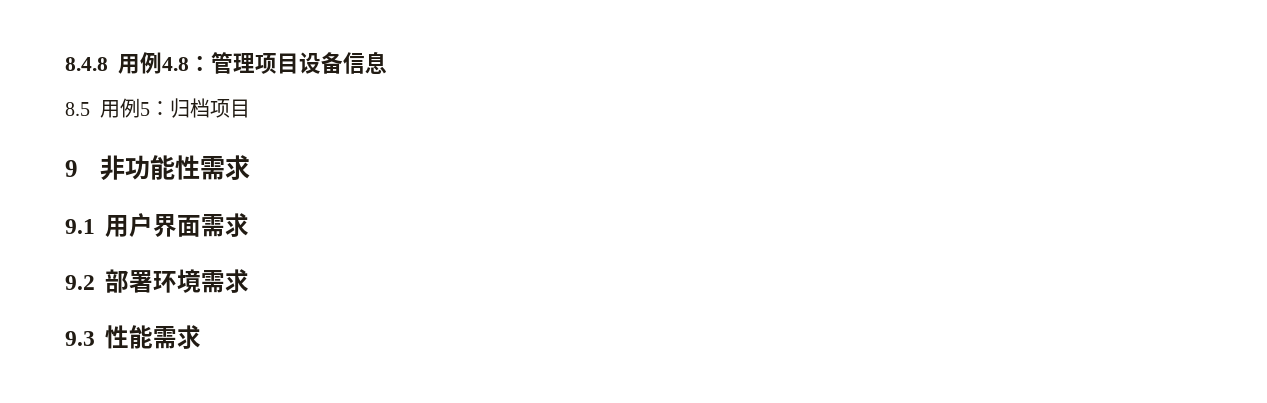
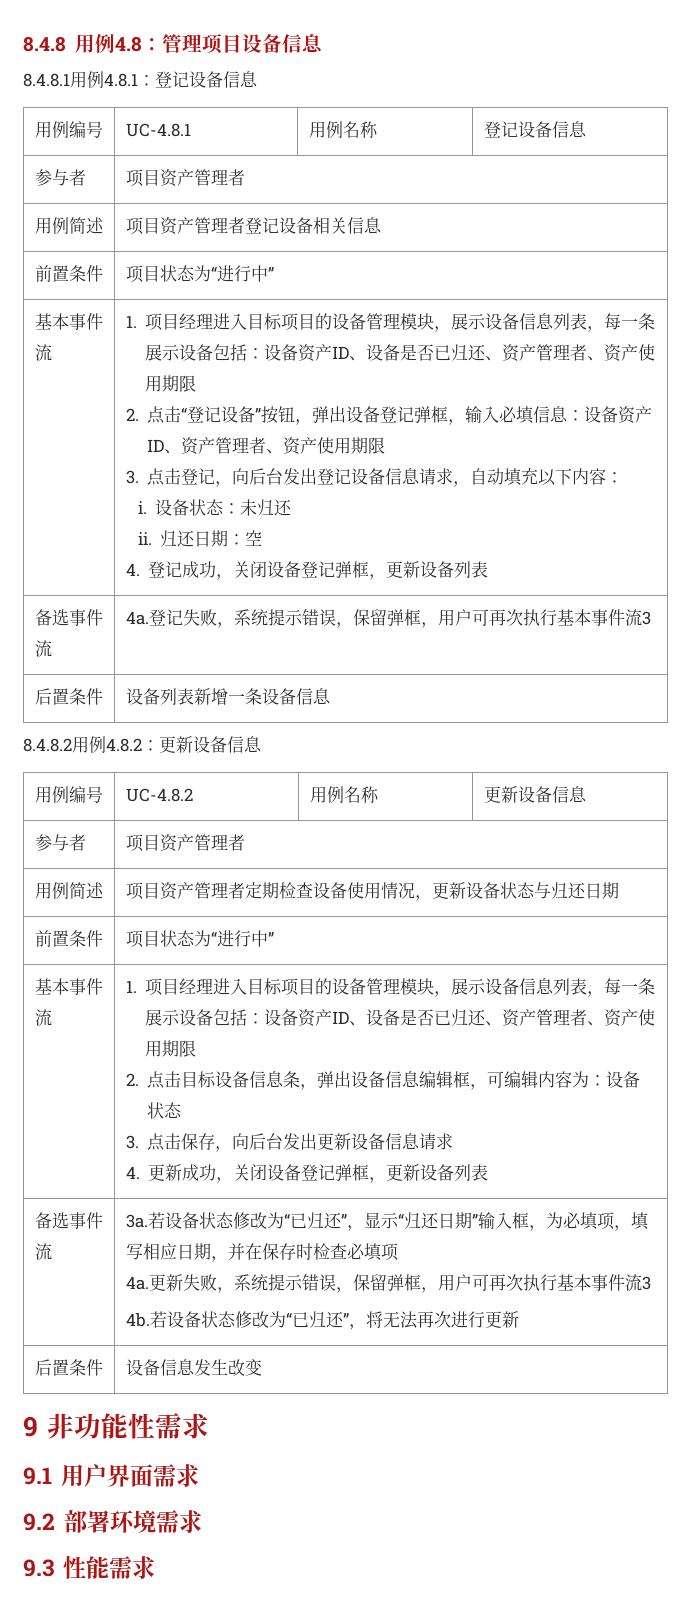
[65,98,251,118] 8.5用例5：归档项目 -> [23,71,258,88] [34,121,103,138] [125,123,191,137] [308,121,378,138] [483,121,587,138] [34,169,86,186] [125,169,245,187] [34,217,104,234] [125,217,382,235] [34,265,103,282] [125,265,274,283] [34,313,103,330] [34,344,52,361] [125,313,656,332] [145,344,656,362] [145,375,197,392] [125,406,653,425] [147,437,386,455] [125,467,624,487] [137,499,293,516] [137,530,263,547] [125,561,489,580] [34,609,103,626] [34,640,52,657] [125,609,651,628] [34,688,103,705] [125,688,331,705] [23,736,262,753] [34,786,103,803] [125,788,193,802] [309,786,379,803] [483,786,587,803] [34,834,86,851] [125,834,245,852] [34,882,104,899] [125,882,619,901] [34,930,103,947] [125,930,274,948] [34,978,103,995] [34,1009,52,1026] [125,978,656,997] [145,1009,656,1027] [145,1040,197,1057] [125,1071,641,1090] [147,1102,183,1119] [125,1133,454,1152] [125,1164,489,1183] [34,1212,103,1229] [34,1243,52,1260] [125,1212,650,1231] [125,1243,399,1262] [125,1274,651,1293] [125,1311,519,1330] [34,1359,103,1376] [125,1359,262,1376] 8.4.8.1用例4.8.1：登记设备信息 // 用例编号 | UC-4.8.1 | 用例名称 | 登记设备信息 // 参与者 | 项目资产管理者 // 用例简述 | 项目资产管理者登记设备相关信息 // 前置条件 | 项目状态为“进行中” // 基本事件流 | 1.项目经理进入目标项目的设备管理模块，展示设备信息列表，每一条展示设备包括：设备资产ID、设备是否已归还、资产管理者、资产使用期限 // 2.点击“登记设备”按钮，弹出设备登记弹框，输入必填信息：设备资产ID、资产管理者、资产使用期限 // 3.点击登记，向后台发出登记设备信息请求，自动填充以下内容： // i.设备状态：未归还 // ii.归还日期：空 // 4.登记成功，关闭设备登记弹框，更新设备列表 // 备选事件流 | 4a.登记失败，系统提示错误，保留弹框，用户可再次执行基本事件流3 // 后置条件 | 设备列表新增一条设备信息 // 8.4.8.2用例4.8.2：更新设备信息 // 用例编号 | UC-4.8.2 | 用例名称 | 更新设备信息 // 参与者 | 项目资产管理者 // 用例简述 | 项目资产管理者定期检查设备使用情况，更新设备状态与归还日期 // 前置条件 | 项目状态为“进行中” // 基本事件流 | 1.项目经理进入目标项目的设备管理模块，展示设备信息列表，每一条展示设备包括：设备资产ID、设备是否已归还、资产管理者、资产使用期限 // 2.点击目标设备信息条，弹出设备信息编辑框，可编辑内容为：设备状态 // 3.点击保存，向后台发出更新设备信息请求 // 4.更新成功，关闭设备登记弹框，更新设备列表 // 备选事件流 | 3a.若设备状态修改为“已归还”，显示“归还日期”输入框，为必填项，填写相应日期，并在保存时检查必填项 // 4a.更新失败，系统提示错误，保留弹框，用户可再次执行基本事件流3 // 4b.若设备状态修改为“已归还”，将无法再次进行更新 // 后置条件 | 设备信息发生改变

